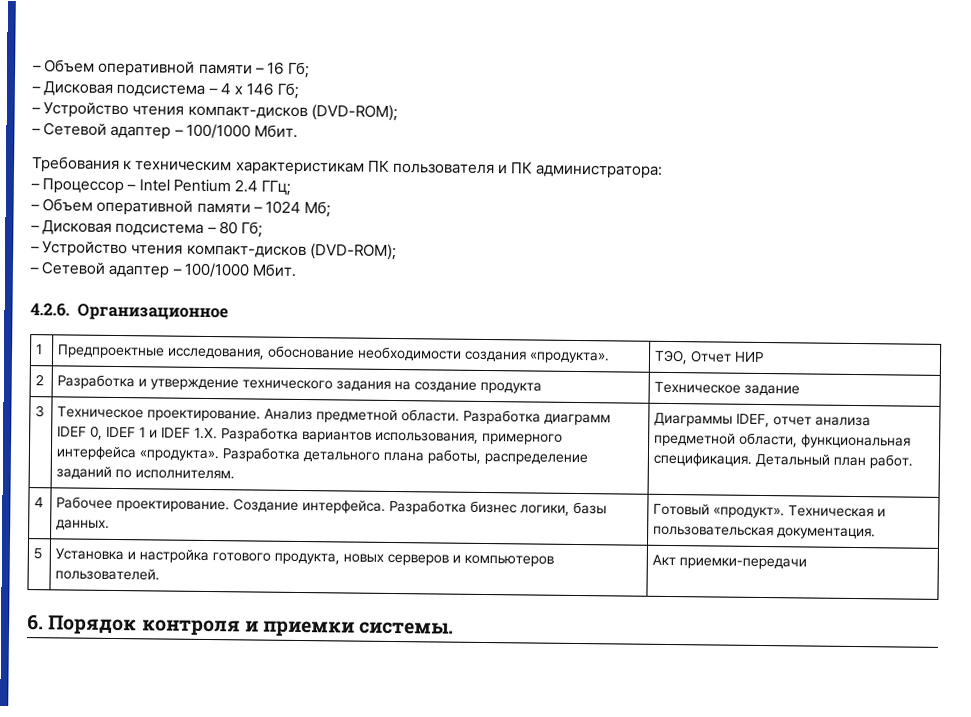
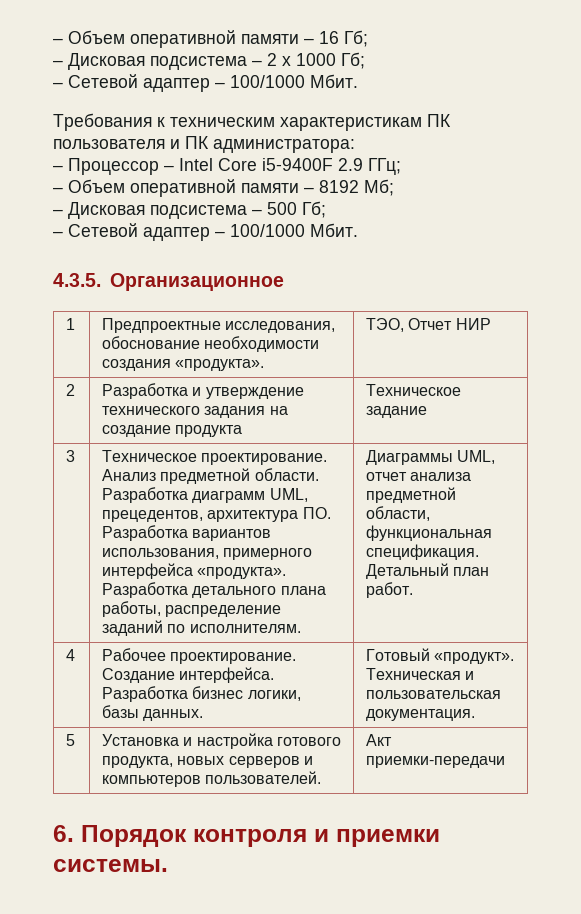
[219,82,300,99] [31,102,398,122] 4 х 146 Гб; // – Устройство чтения компакт-дисков (DVD-ROM); -> [267,52,365,69] 2 х 1000 Гб;
[172,178,258,193] Pentium 2.4 -> [218,158,363,171] Core i5-9400F 2.9
[264,200,301,214] 1024 -> [319,180,359,193] 8192
[218,221,263,238] [30,241,397,261] [29,261,297,279] [30,303,70,317] 80 Гб; // – Устройство чтения компакт-дисков (DVD-ROM); // – Сетевой адаптер – 100/1000 Мбит. // 4.2.6. -> [267,201,326,218] [53,223,358,241] [53,273,101,287] 500 Гб; // – Сетевой адаптер – 100/1000 Мбит. // 4.3.5.
[57,425,219,440] IDEF 0, IDEF 1 и IDEF 1.X. -> [269,488,308,502] [102,507,331,522] UML, прецедентов, архитектура ПО.
[736,413,771,428] IDEF, -> [457,450,496,464] UML,

